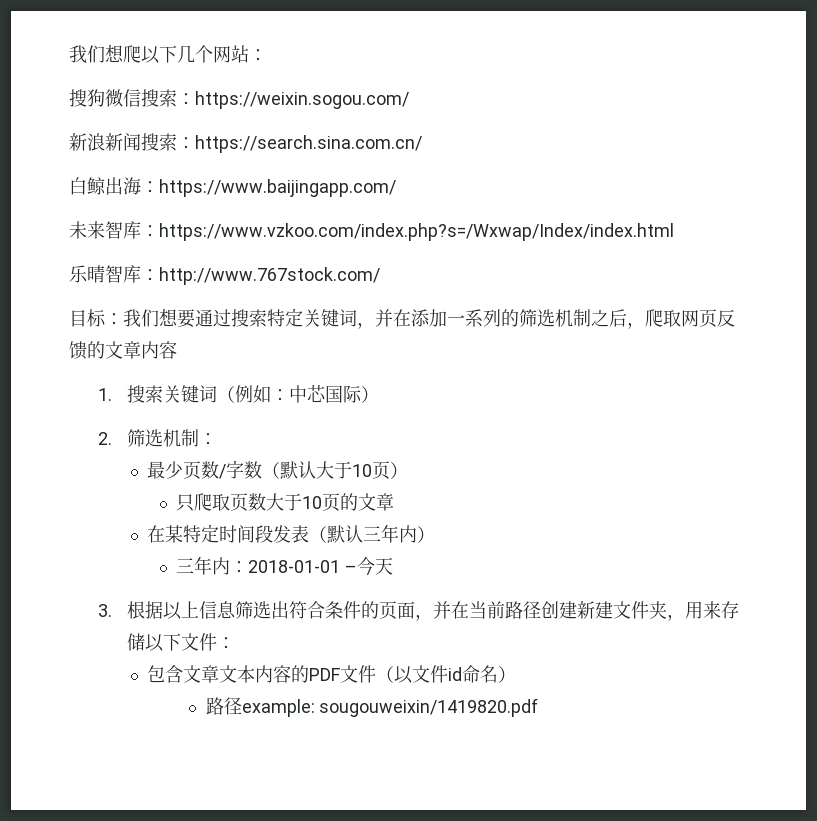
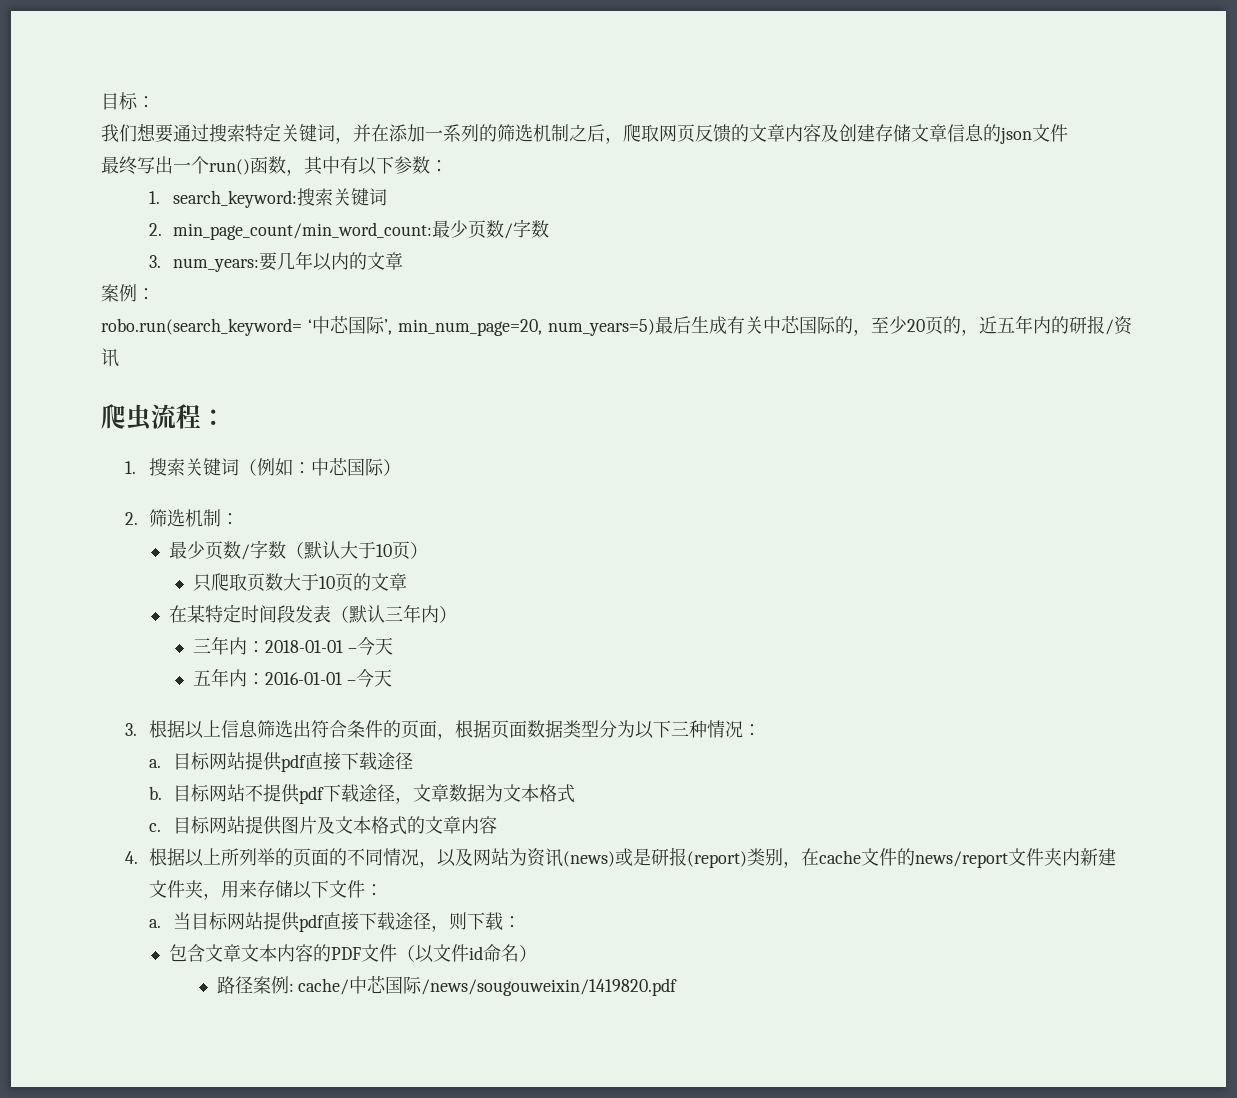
[69,44,267,64] [69,89,409,109] [69,133,422,153] [69,177,396,197] [69,221,674,241] [69,265,380,285] 我们想爬以下几个网站： // 搜狗微信搜索：https://weixin.sogou.com/ // 新浪新闻搜索：https://search.sina.com.cn/ // 白鲸出海：https://www.baijingapp.com/ // 未来智库：https://www.vzkoo.com/index.php?s=/Wxwap/Index/index.html // 乐晴智库：http://www.767stock.com/ // -> (101, 101) none
(123, 319) none -> (155, 102) //
(177, 350) none -> [821,124,1068,144] [101,156,448,176] [148,188,387,208] [148,219,549,240] [148,251,403,272] [101,284,155,302] [101,315,1133,336] [101,348,119,367] [101,404,226,431] 及创建存储文章信息的json文件 // 最终写出一个run()函数，其中有以下参数： // 1. search_keyword:搜索关键词 // 2. min_page_count/min_word_count:最少页数/字数 // 3. num_years:要几年以内的文章 // 案例： // robo.run(search_keyword= ‘中芯国际’, min_num_page=20, num_years=5)最后生成有关中芯国际的，至少20页的，近五年内的研报/资讯 // 爬虫流程：
(394, 566) none -> [192,668,392,688] // 五年内：2016-01-01 –今天
[433,601,578,619] 并在当前路径创建 -> [454,720,761,739] [148,752,413,772] [148,784,575,804] [148,816,497,835] [124,847,1080,868] 根据页面数据类型分为以下三种情况： // a.目标网站提供pdf直接下载途径 // b.目标网站不提供pdf下载途径，文章数据为文本格式 // c.目标网站提供图片及文本格式的文章内容 // 4.根据以上所列举的页面的不同情况，以及网站为资讯(news)或是研报(report)类别，在cache文件的news/report文件夹内
(236, 643) none -> [148,912,521,932] // a.当目标网站提供pdf直接下载途径，则下载：
[241,698,539,717] example: sougouweixin/1419820.pdf -> [252,976,678,996] 案例: cache/中芯国际/news/sougouweixin/1419820.pdf

